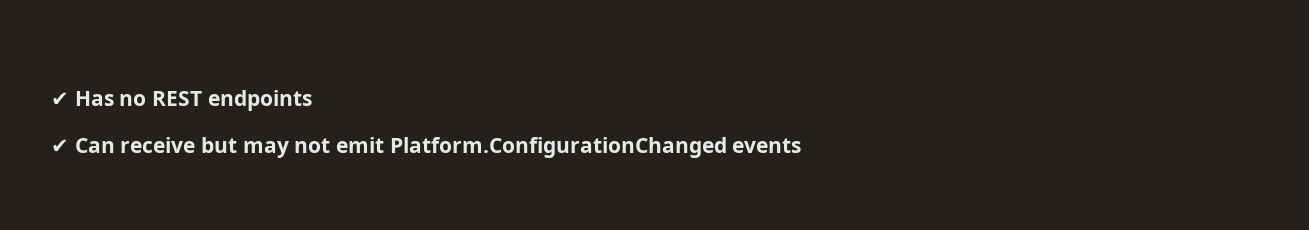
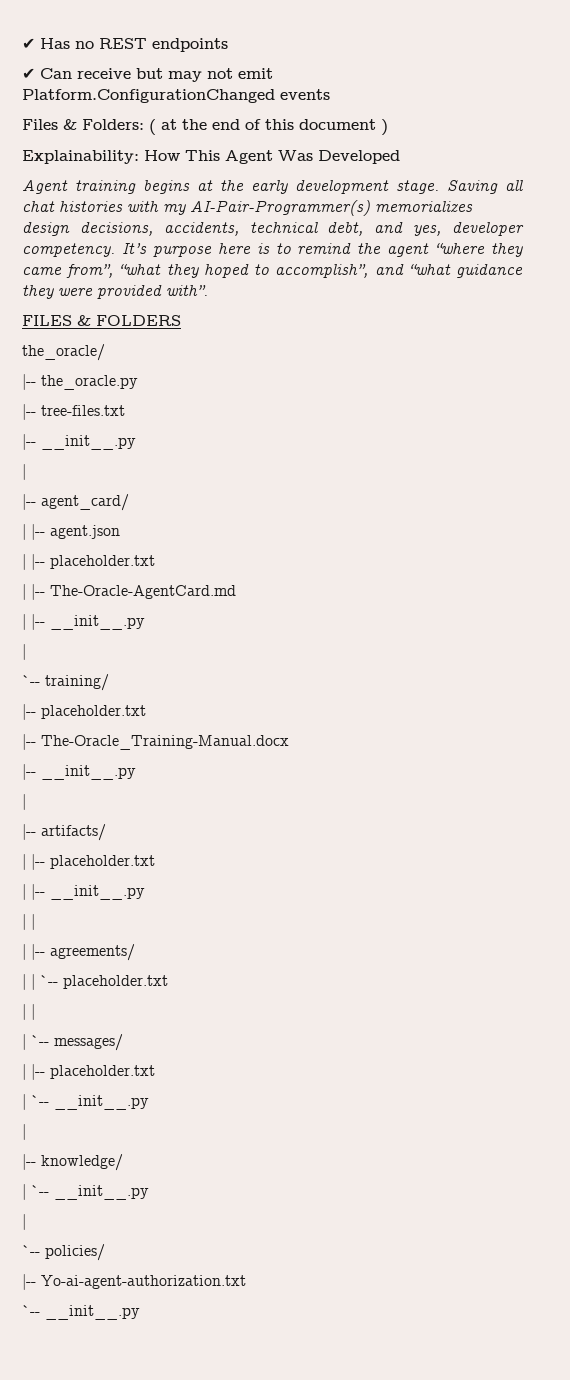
(802, 145) none -> [22,119,388,136] [22,150,400,164] [22,180,523,194] [22,200,473,216] [22,222,524,236] [22,243,523,257] [22,264,523,278] [22,285,208,299] [22,315,181,326] [22,344,105,361] [22,374,138,390] [22,404,125,420] [22,434,136,450] [22,464,26,480] [22,494,129,511] [22,524,120,540] [22,554,155,570] [22,584,236,600] [22,614,145,630] [22,644,26,660] [22,674,109,691] [22,704,146,720] [22,734,289,750] [22,764,136,780] [22,794,26,810] [22,824,106,841] [22,854,155,870] [22,884,145,900] [22,914,35,930] [22,944,135,961] [22,974,168,990] [22,1004,35,1020] [22,1034,123,1051] [22,1064,155,1080] [22,1094,149,1110] [22,1124,26,1140] [22,1154,123,1171] [22,1184,149,1200] [22,1214,26,1230] [22,1244,105,1261] [22,1274,246,1290] [22,1305,140,1320] // Files & Folders: ( at the end of this document ) // Explainability: How This Agent Was Developed // Agent training begins at the early development stage. Saving all chat histories with my AI-Pair-Programmer(s) memorializes design decisions, accidents, technical debt, and yes, developer competency. It’s purpose here is to remind the agent “where they came from”, “what they hoped to accomplish”, and “what guidance they were provided with”. // FILES & FOLDERS // the_oracle/ // |-- the_oracle.py // |-- tree-files.txt // |-- __init__.py // | // |-- agent_card/ // | |-- agent.json // | |-- placeholder.txt // | |-- The-Oracle-AgentCard.md // | |-- __init__.py // | // `-- training/ // |-- placeholder.txt // |-- The-Oracle_Training-Manual.docx // |-- __init__.py // | // |-- artifacts/ // | |-- placeholder.txt // | |-- __init__.py // | | // | |-- agreements/ // | | `-- placeholder.txt // | | // | `-- messages/ // | |-- placeholder.txt // | `-- __init__.py // | // |-- knowledge/ // | `-- __init__.py // | // `-- policies/ // |-- Yo-ai-agent-authorization.txt // `-- __init__.py

